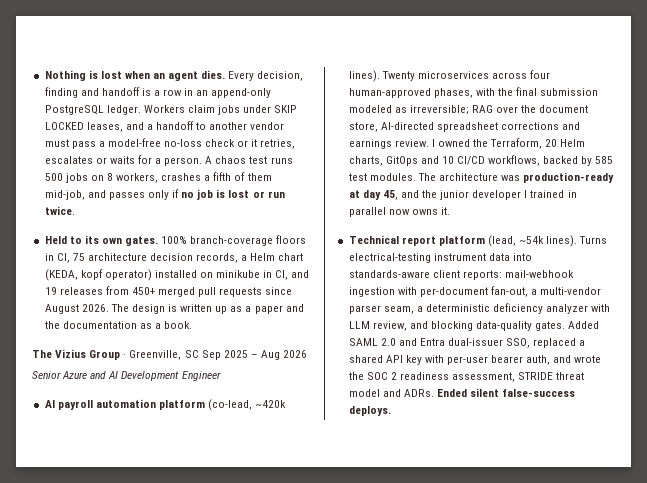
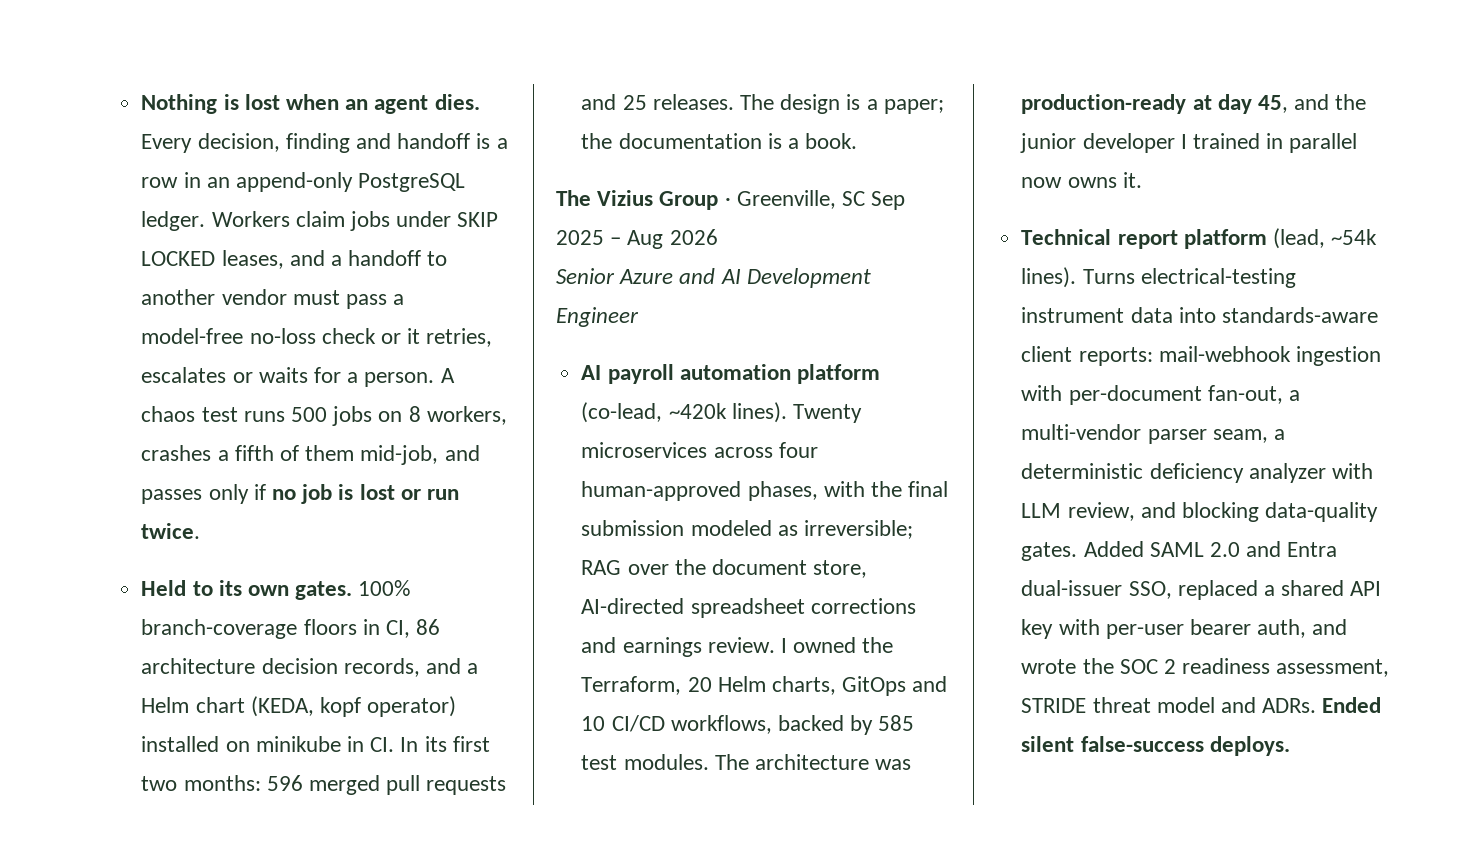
[72,253,85,261] 75 -> [416,619,441,635] 86
(239, 258) none -> [425,658,461,674] and
[275,270,310,280] [44,286,293,297] [44,304,304,314] CI, and 19 releases from 450+ merged pull requests since August 2026. The design is written up as a paper and -> [370,736,490,752] [141,775,507,795] [581,94,944,114] CI. In its first two months: 596 merged pull requests and 25 releases. The design is a paper;
[139,323,152,329] as -> [767,133,782,149] is

